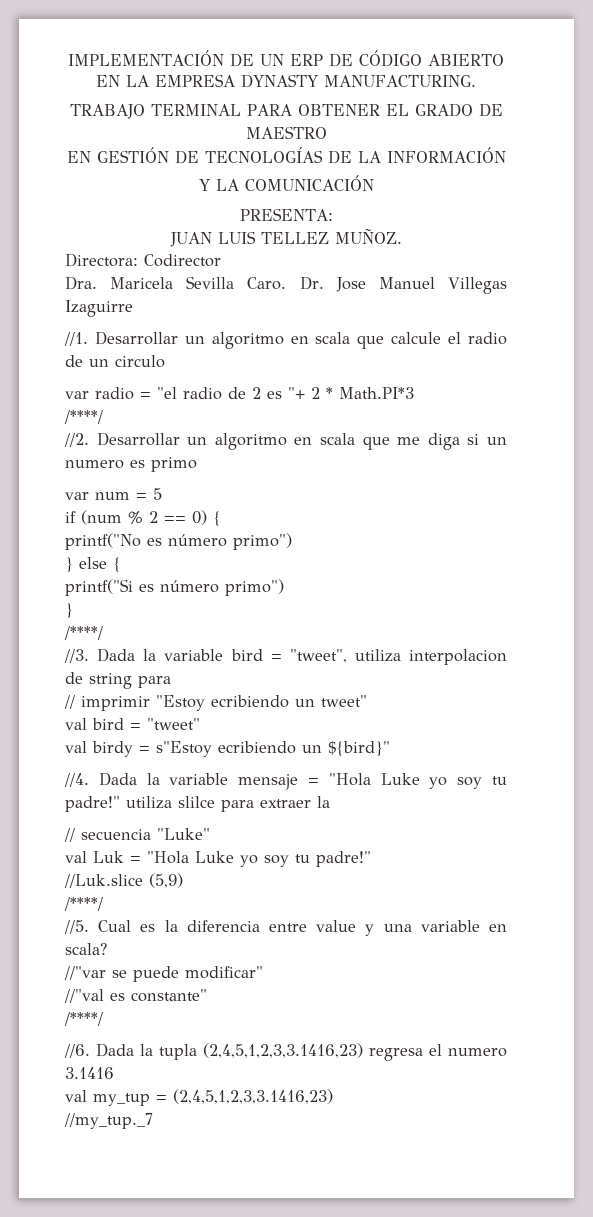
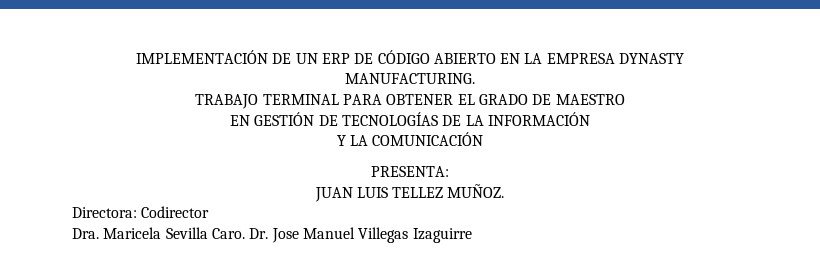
[64,331,508,349] [65,355,165,368] [65,387,414,400] [64,410,103,424] [64,432,508,450] [65,457,197,472] [65,488,162,500] [65,510,221,526] [65,533,292,550] [65,557,121,572] [65,579,284,596] [65,603,73,618] [64,626,103,640] [64,648,507,665] [65,672,171,689] [64,695,367,711] [65,718,200,730] [65,741,390,757] [64,772,508,790] [65,796,330,812] [64,828,210,842] [65,851,371,867] [64,873,183,888] [64,897,103,911] [64,920,507,936] [65,943,107,955] [64,966,263,982] [64,989,207,1003] [64,1012,103,1026] [64,1043,507,1061] [65,1067,114,1079] [65,1089,333,1106] [64,1113,153,1129] // //1. Desarrollar un algoritmo en scala que calcule el radio de un circulo // var radio = "el radio de 2 es "+ 2 * Math.PI*3 // /****/ // //2. Desarrollar un algoritmo en scala que me diga si un numero es primo // var num = 5 // if (num % 2 == 0) { // printf("No es número primo") // } else { // printf("Si es número primo") // } // /****/ // //3. Dada la variable bird = "tweet", utiliza interpolacion de string para // // imprimir "Estoy ecribiendo un tweet" // val bird = "tweet" // val birdy = s"Estoy ecribiendo un ${bird}" // //4. Dada la variable mensaje = "Hola Luke yo soy tu padre!" utiliza slilce para extraer la // // secuencia "Luke" // val Luk = "Hola Luke yo soy tu padre!" // //Luk.slice (5,9) // /****/ // //5. Cual es la diferencia entre value y una variable en scala? // //"var se puede modificar" // //"val es constante" // /****/ // //6. Dada la tupla (2,4,5,1,2,3,3.1416,23) regresa el numero 3.1416 // val my_tup = (2,4,5,1,2,3,3.1416,23) // //my_tup._7 -> (472, 235) none

